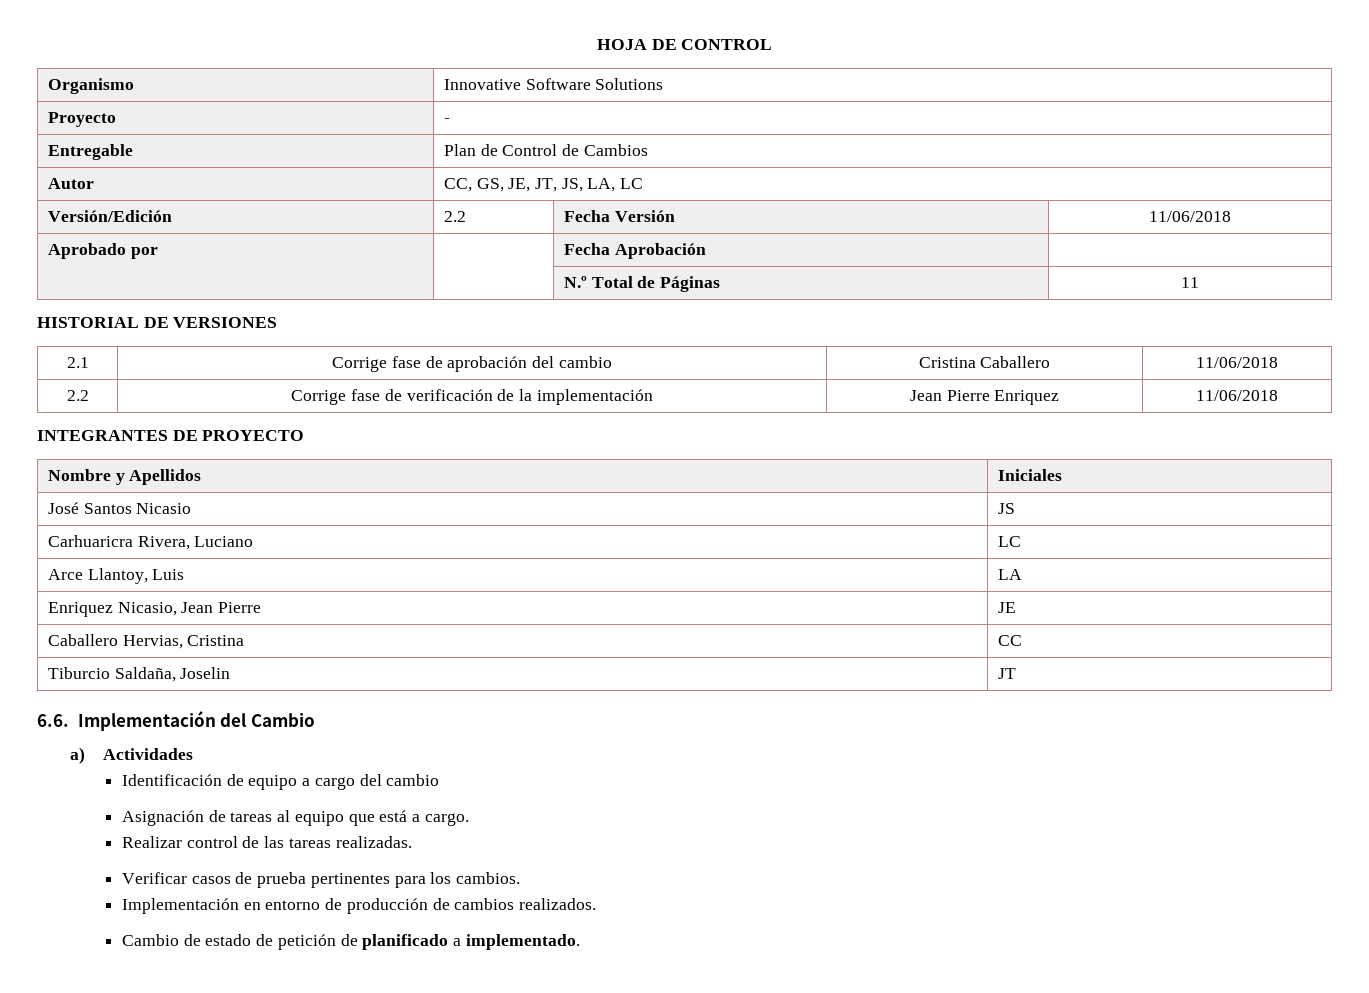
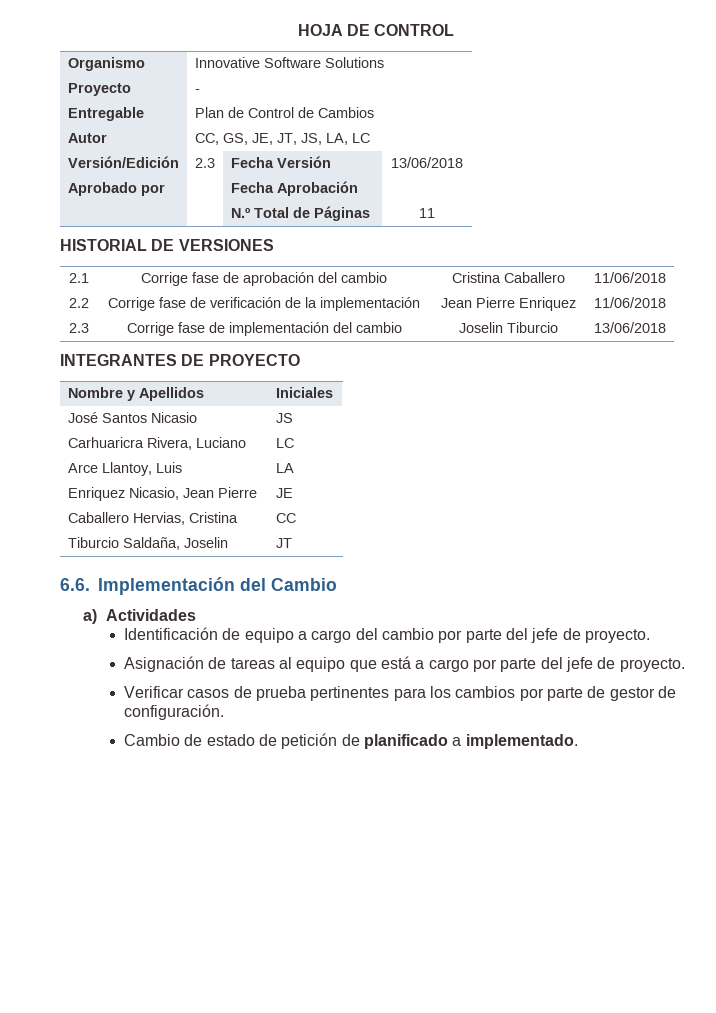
[443,211,466,222] 2.2 -> [194,158,215,168] 2.3
[1149,211,1231,222] 11/06/2018 -> [391,157,463,168] 13/06/2018
(1278, 395) none -> [68,323,89,333] [126,322,402,336] [459,322,558,333] [593,322,666,333] // 2.3 | Corrige fase de implementación del cambio | Joselin Tiburcio | 13/06/2018
(440, 780) none -> [438,628,650,643] por parte del jefe de proyecto.
[424,813,469,826] [122,836,412,848] cargo. // Realizar control de las tareas realizadas. -> [428,657,685,672] cargo por parte del jefe de proyecto.
[456,872,521,884] [122,898,597,914] cambios. // Implementación en entorno de producción de cambios realizados. -> [455,686,676,701] [124,704,225,720] cambios por parte de gestor de configuración.

